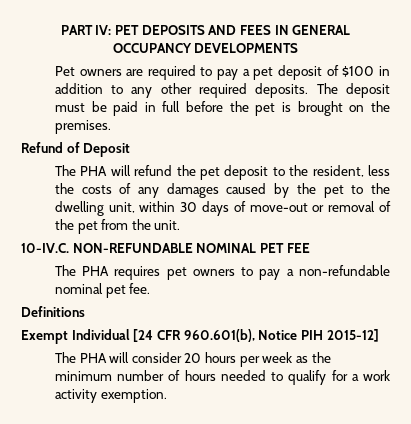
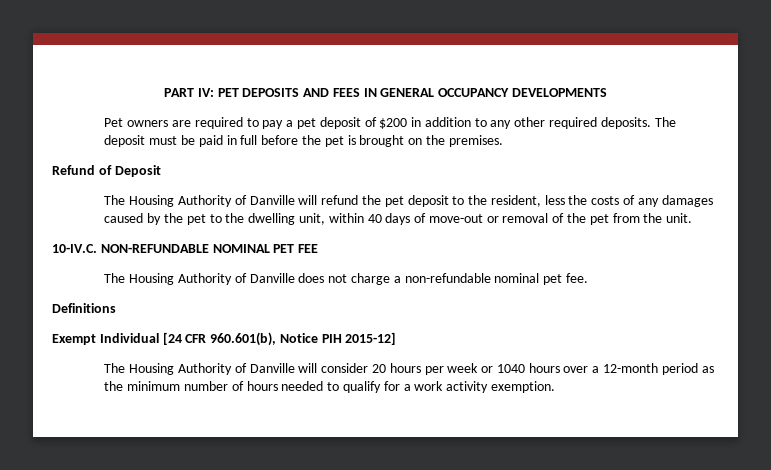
[342,66,375,77] $100 -> [379,118,408,129] $200
[80,166,108,176] PHA -> [129,195,295,207] Housing Authority of Danville
[180,202,198,212] 30 -> [367,214,382,223] 40
[82,266,281,280] PHA requires pet owners to pay -> [129,273,390,285] Housing Authority of Danville does not charge
[79,353,107,363] PHA -> [129,363,295,375] Housing Authority of Danville
(293, 357) none -> [481,363,698,375] or 1040 hours over a 12-month period

